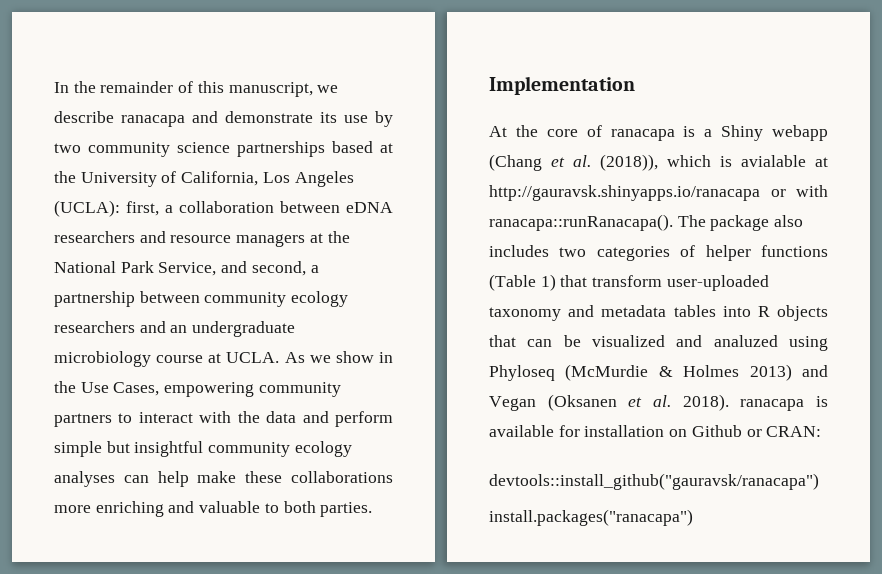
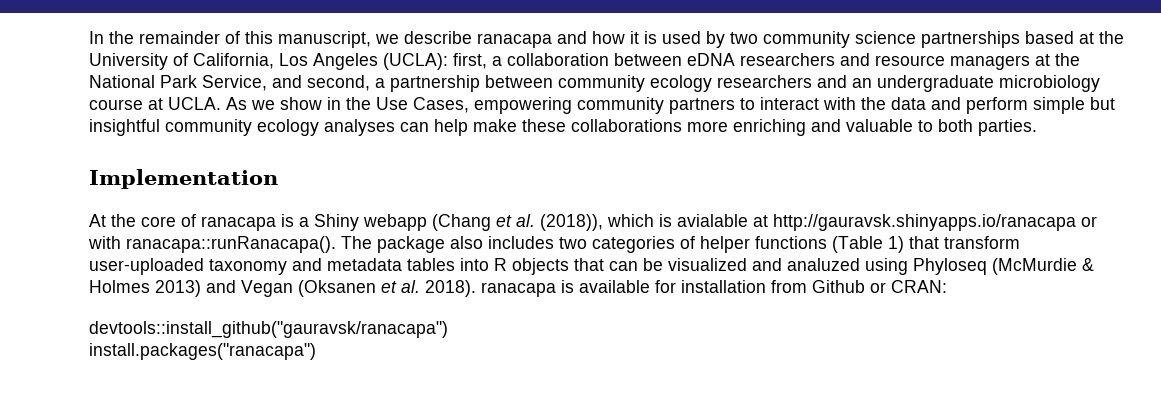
[225,111,368,123] demonstrate its use -> [592,31,701,44] how it is used
[669,429,688,437] on -> [771,280,807,293] from

